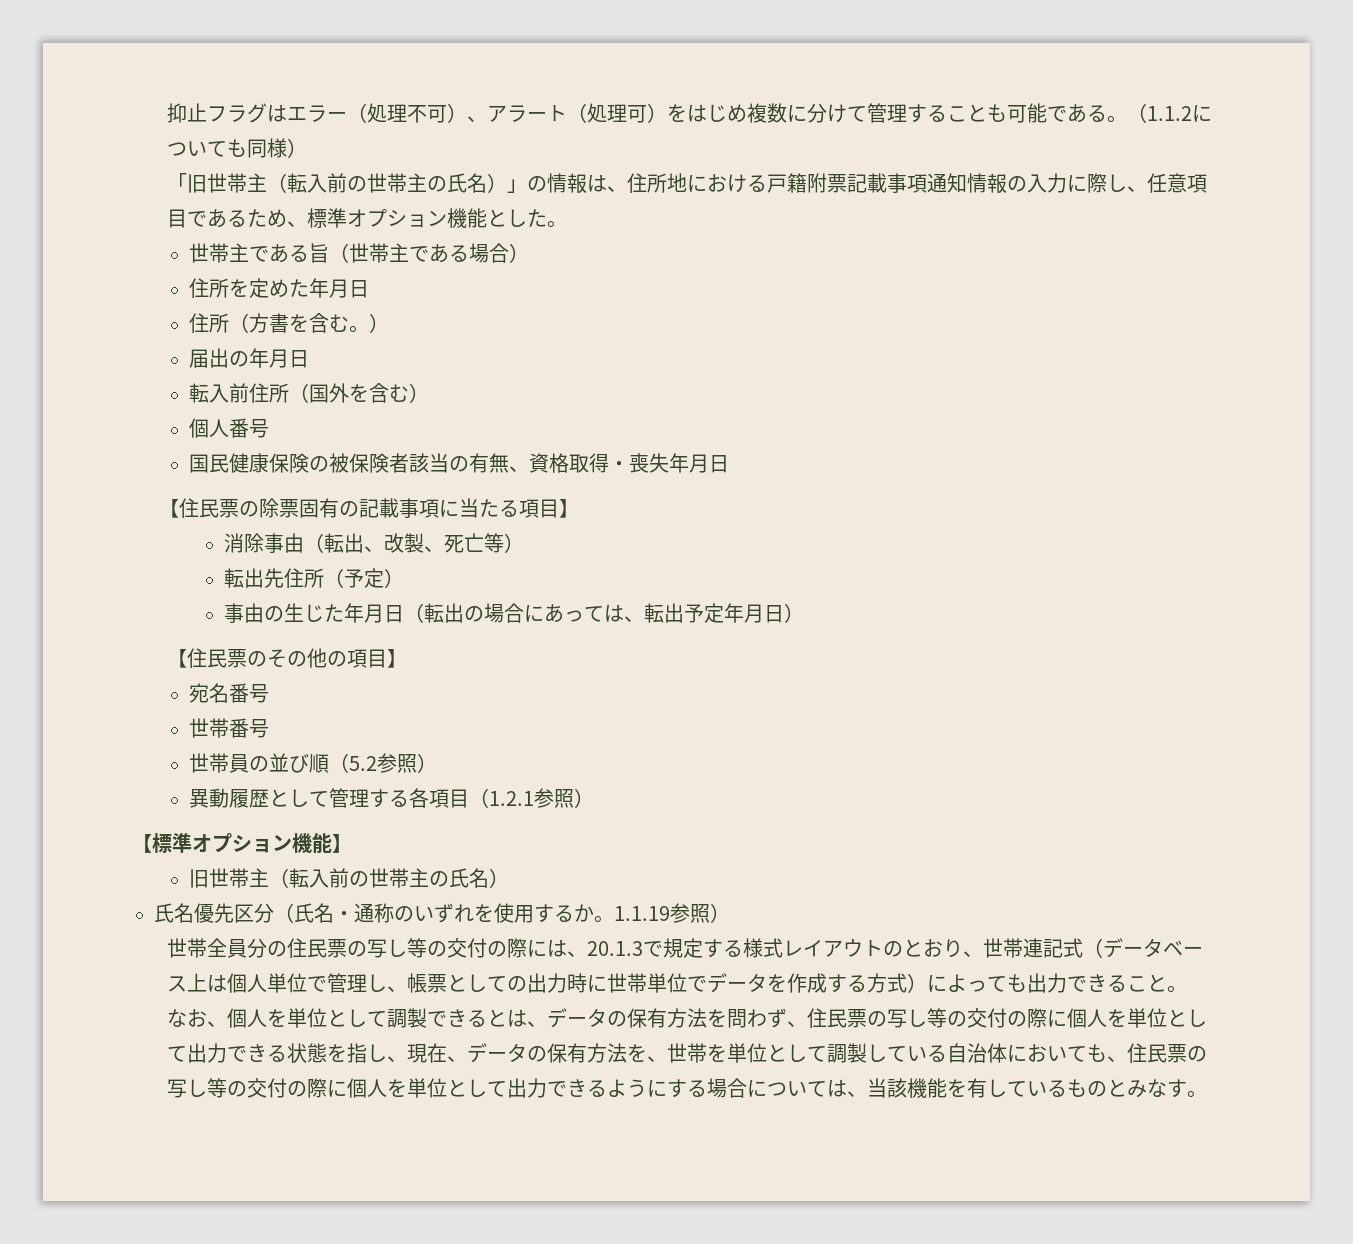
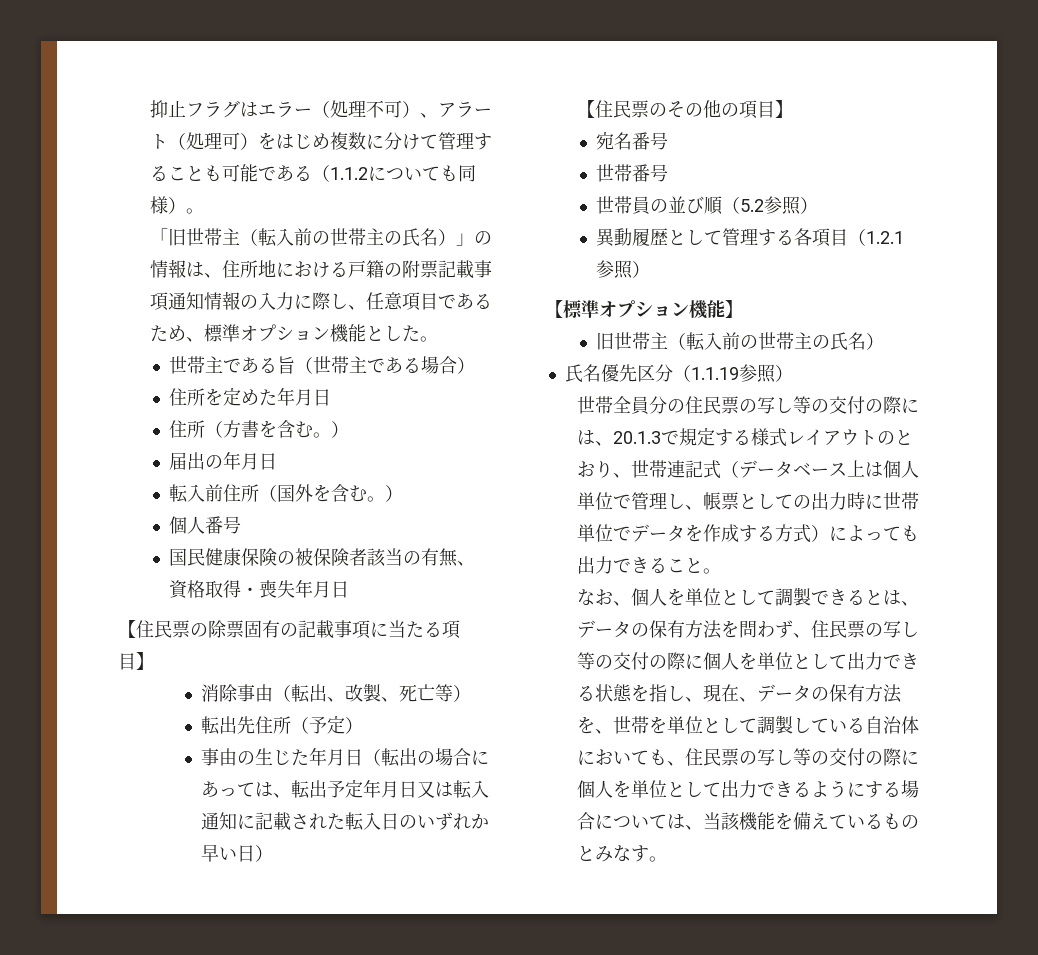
[1106,115,1127,123] 。 -> (312, 173) none
(307, 148) none -> [185,208,204,214] 。
(807, 183) none -> [383,263,402,277] の
(409, 393) none -> [367,496,386,502] 。
(784, 614) none -> [416,780,489,799] [200,812,489,831] [200,844,255,862] 又は転入通知に記載された転入日のいずれか早い日
[294,903,614,923] 氏名・通称のいずれを使用するか。 -> (691, 373) none
[966,1078,1007,1098] 有し -> [792,812,829,830] 備え

